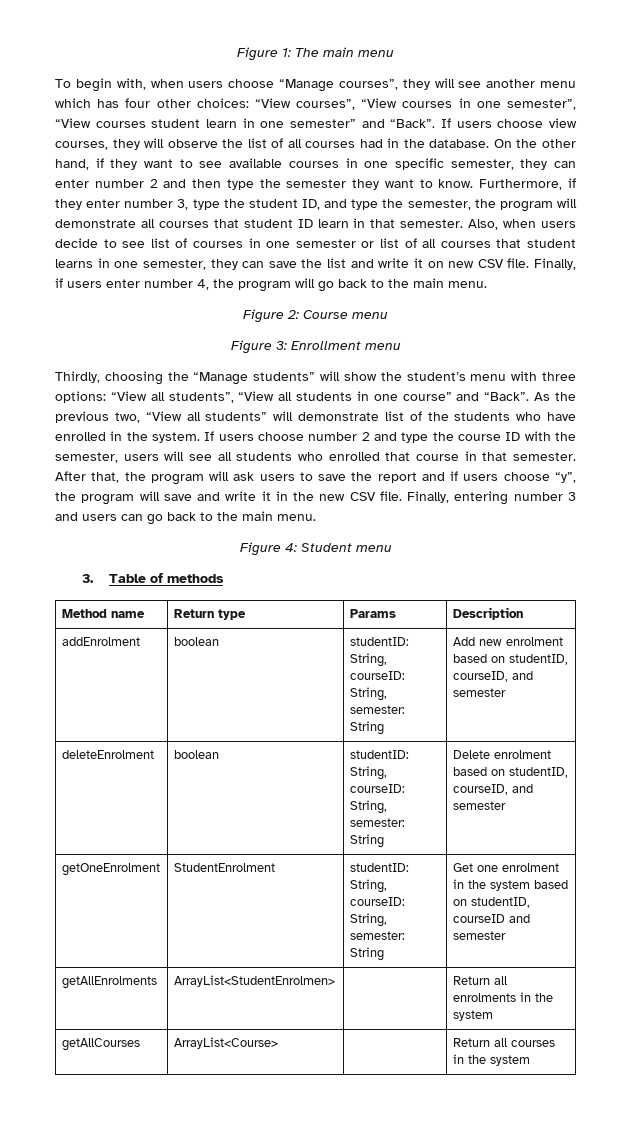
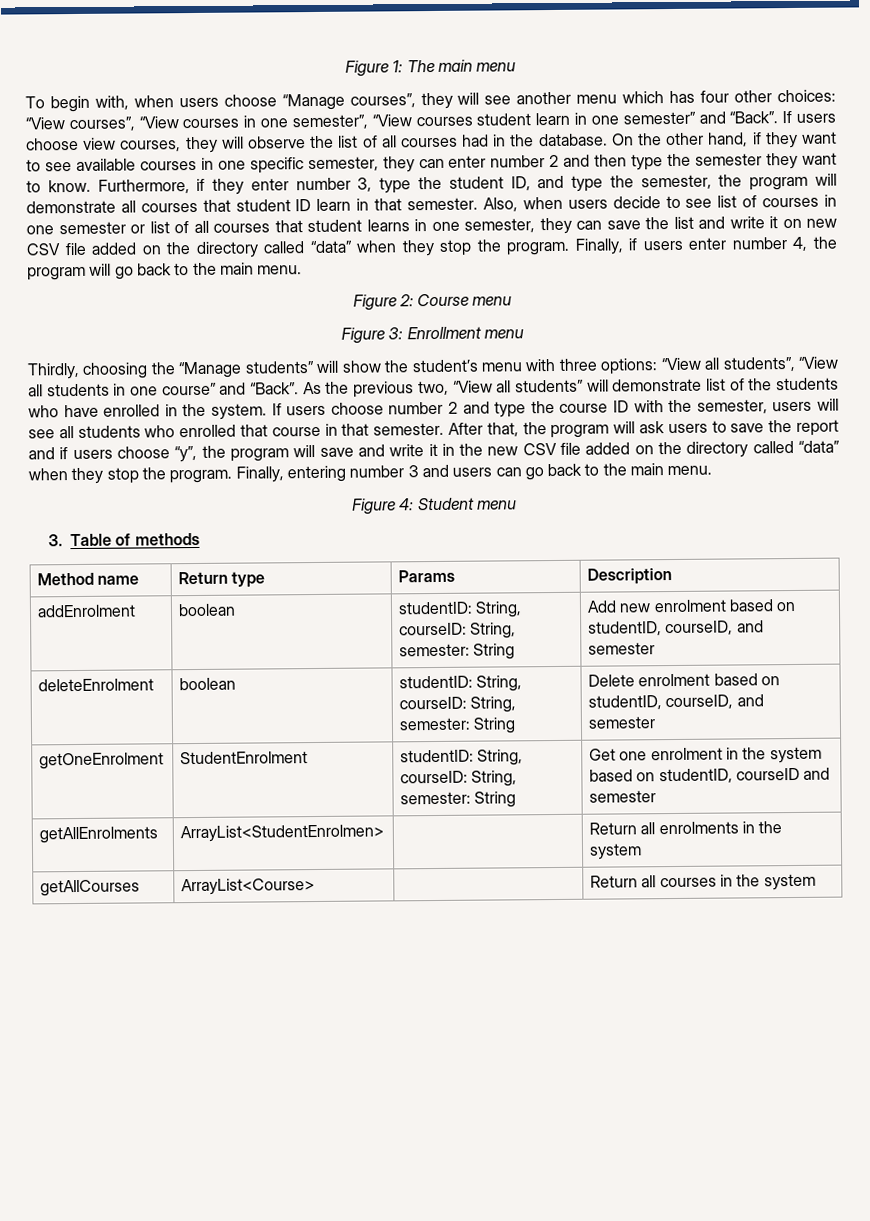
[507,258,530,268] file. -> [64,239,571,258] file added on the directory called “data” when they stop the program.
[379,491,402,501] file. -> [560,440,841,458] [28,467,233,485] file added on the directory called “data” when they stop the program.

